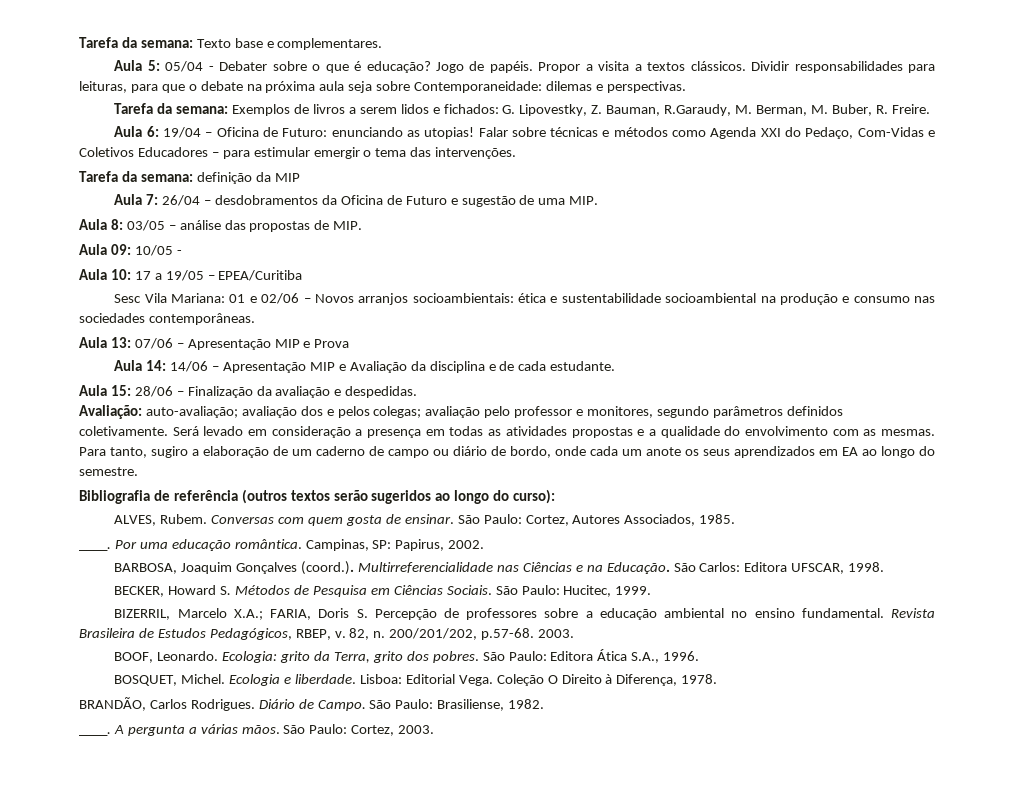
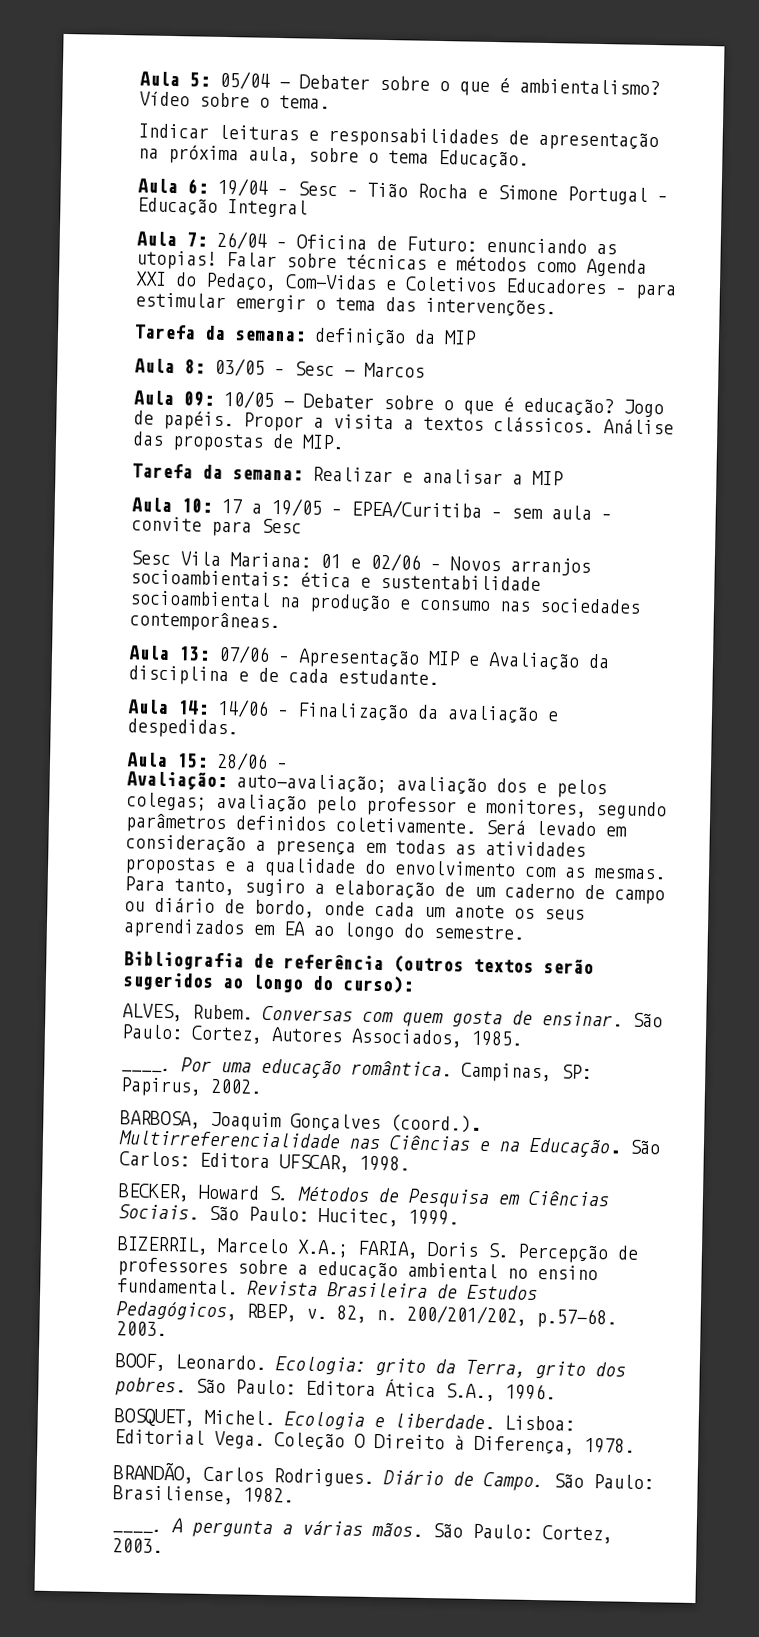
[79,37,383,50] Tarefa da semana: Texto base e complementares. // -> (139, 79) none
[366,61,936,73] [79,81,686,93] [114,103,930,116] [114,126,202,138] educação? Jogo de papéis. Propor a visita a textos clássicos. Dividir responsabilidades para leituras, para que o debate na próxima aula seja sobre Contemporaneidade: dilemas e perspectivas. // Tarefa da semana: Exemplos de livros a serem lidos e fichados: G. Lipovestky, Z. Bauman, R.Garaudy, M. Berman, M. Buber, R. Freire. // Aula 6: 19/04 -> [519,78,660,96] [139,91,330,109] [138,123,659,152] [138,144,529,169] [137,177,668,205] [137,197,308,218] [136,230,267,250] ambientalismo? Vídeo sobre o tema. // Indicar leituras e responsabilidades de apresentação na próxima aula, sobre o tema Educação. // Aula 6: 19/04 – Sesc – Tião Rocha e Simone Portugal – Educação Integral // Aula 7: 26/04
[146,194,599,207] [79,219,363,232] [79,244,182,256] 7: 26/04 – desdobramentos da Oficina de Futuro e sugestão de uma MIP. // Aula 8: 03/05 – análise das propostas de MIP. // Aula 09: 10/05 - -> [184,357,425,378] [133,390,664,418] [133,410,674,435] [132,431,344,452] [132,463,564,486] 8: 03/05 – Sesc - Marcos // Aula 09: 10/05 - Debater sobre o que é educação? Jogo de papéis. Propor a visita a textos clássicos. Análise das propostas de MIP. // Tarefa da semana: Realizar e analisar a MIP
(303, 275) none -> [491,505,612,521] [131,516,302,537] – sem aula – convite para Sesc
[314,339,350,348] [114,360,346,373] Prova // Aula 14: 14/06 – Apresentação MIP e -> (480, 660) none
[110,385,173,397] 15: 28/06 -> [177,698,269,718] 14: 14/06
(418, 392) none -> [126,751,288,771] // Aula 15: 28/06 –

